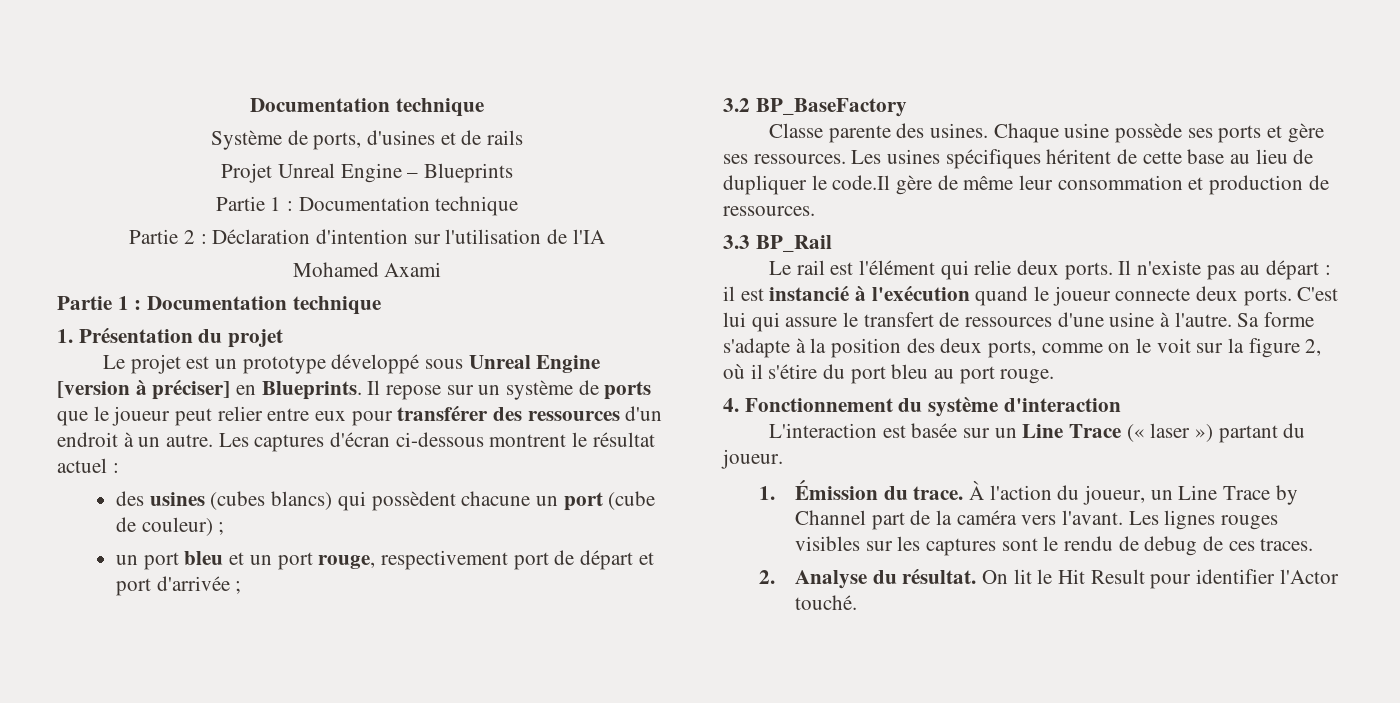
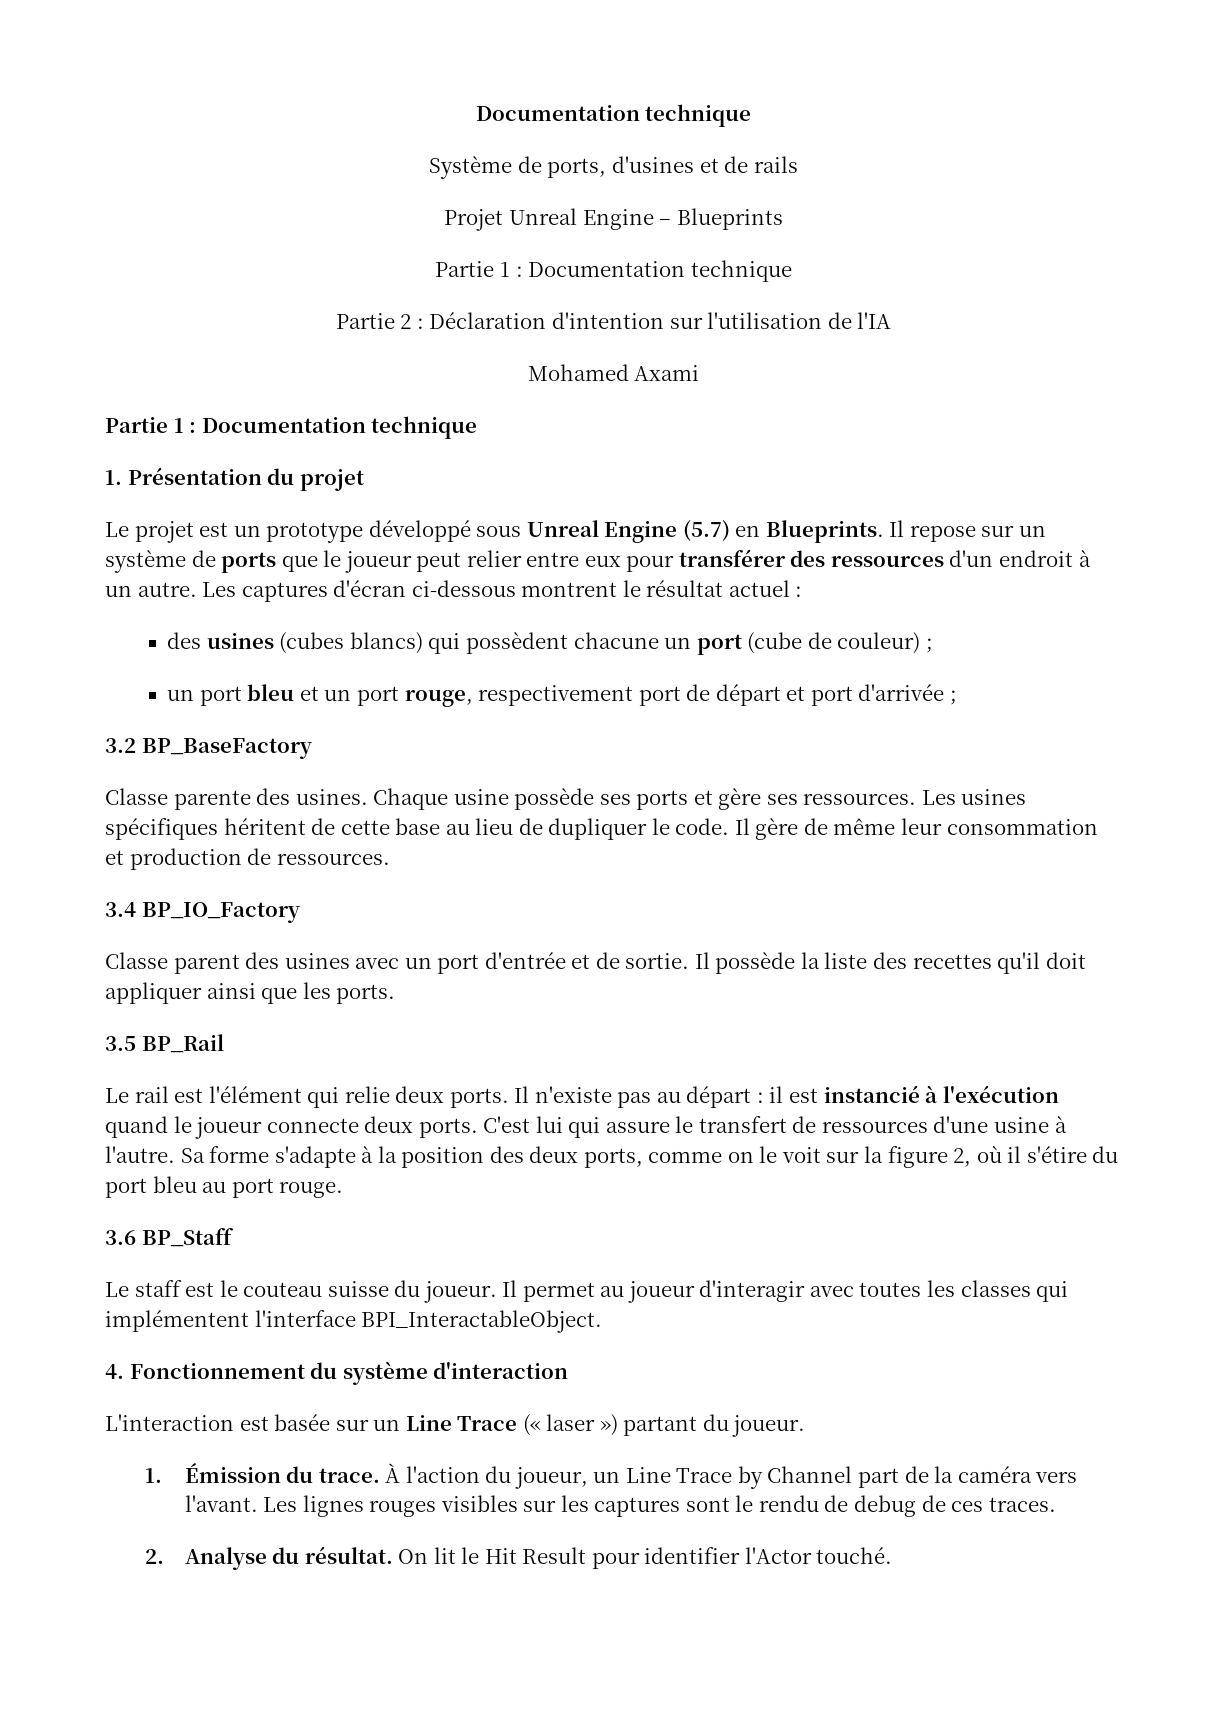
[57,379,231,400] [version à préciser] -> [682,520,730,542] (5.7)
[832,175,891,190] code.Il -> [675,818,750,835] code. Il
[723,235,750,249] 3.3 -> [105,902,300,923] [105,952,1086,974] [105,982,396,1004] [105,1036,136,1051] 3.4 BP_IO_Factory // Classe parent des usines avec un port d'entrée et de sortie. Il possède la liste des recettes qu'il doit appliquer ainsi que les ports. // 3.5
(1055, 376) none -> [105,1228,234,1247] [105,1280,1069,1303] [105,1310,603,1333] // 3.6 BP_Staff // Le staff est le couteau suisse du joueur. Il permet au joueur d'interagir avec toutes les classes qui implémentent l'interface BPI_InteractableObject.

